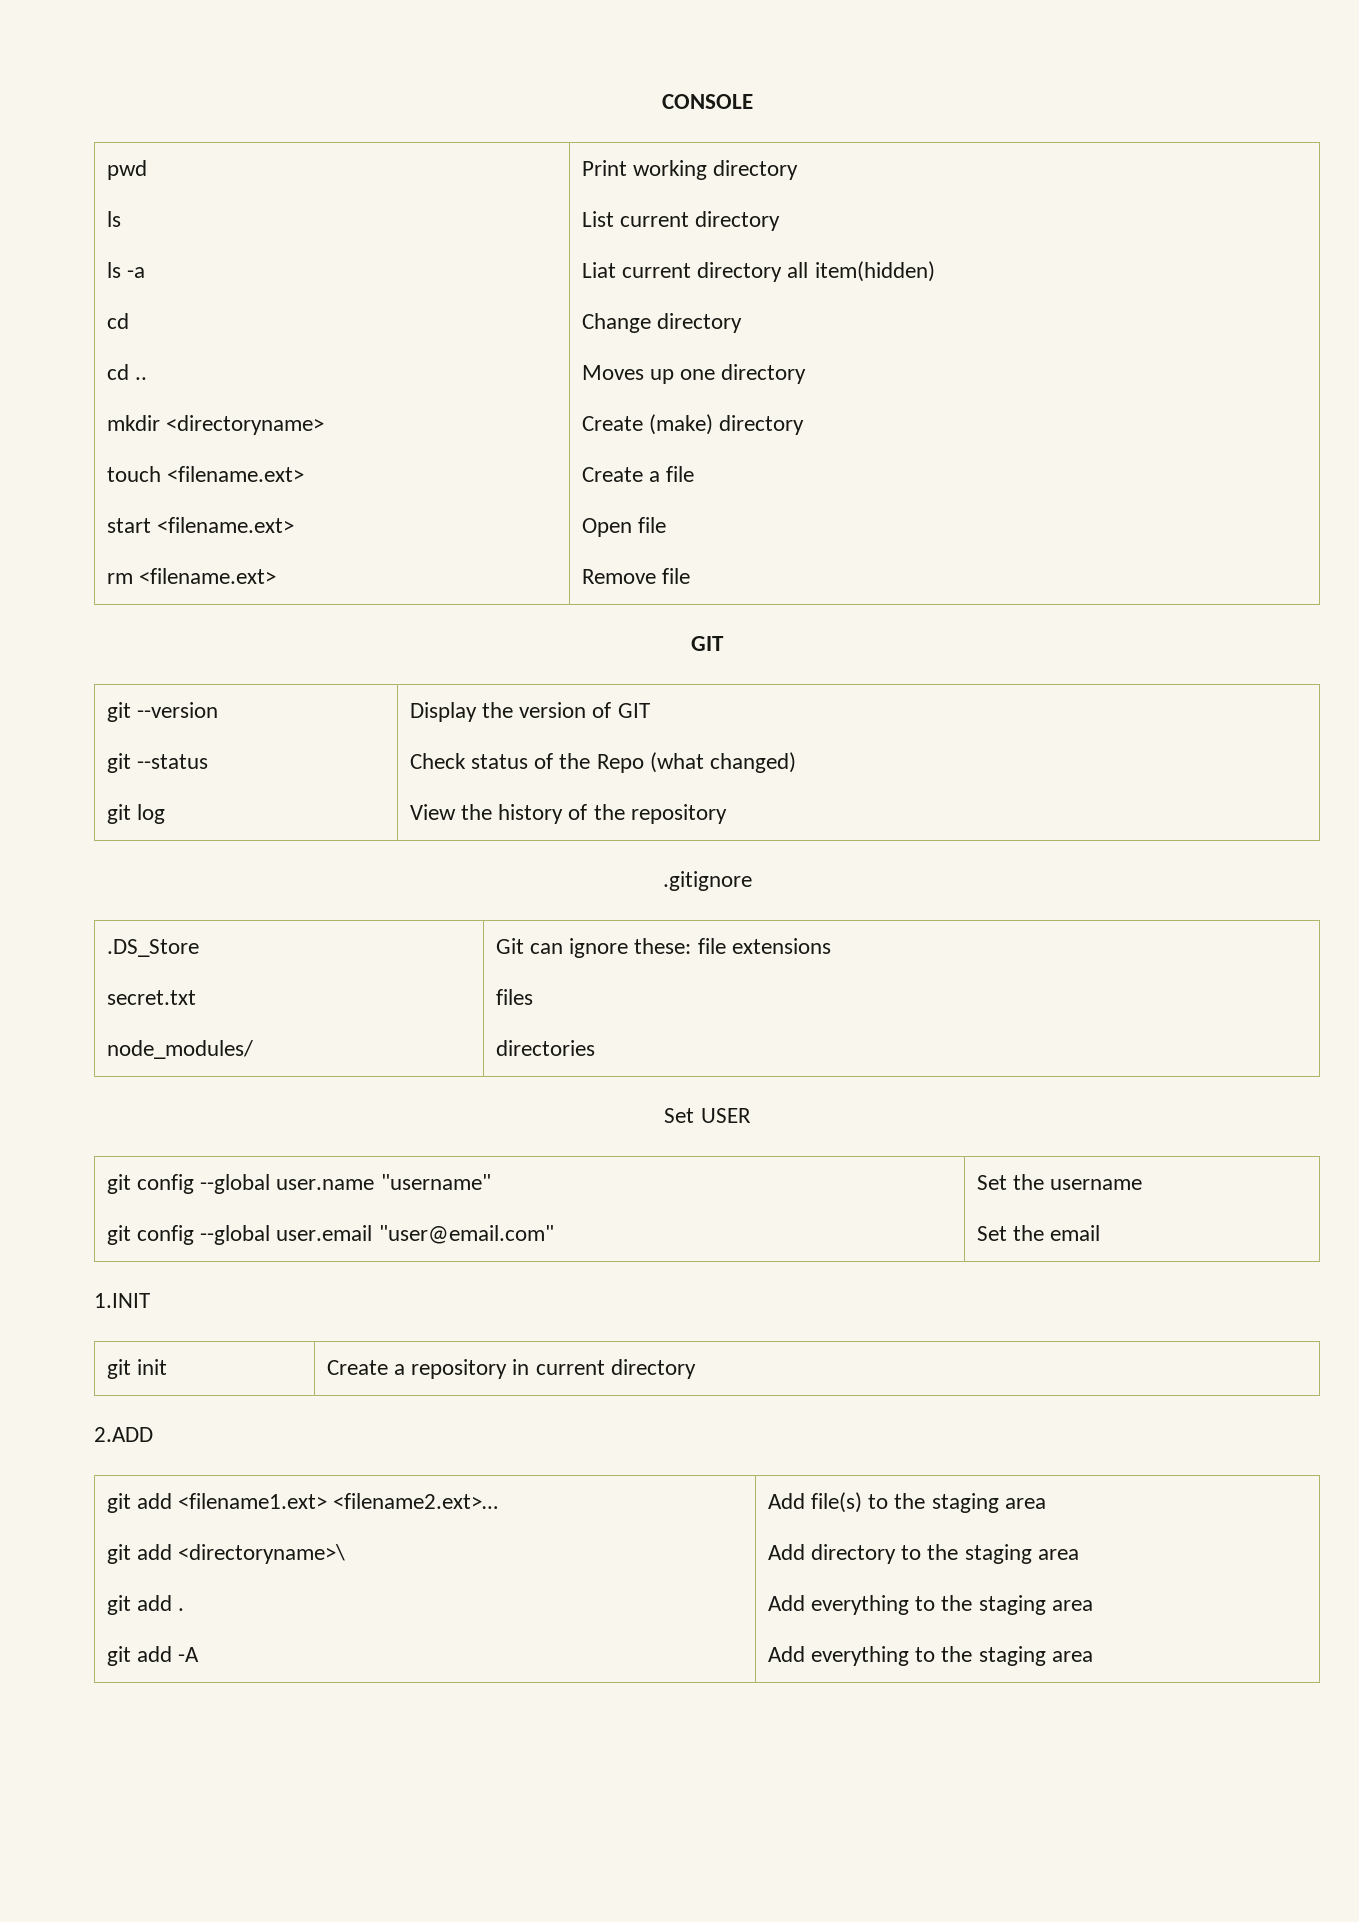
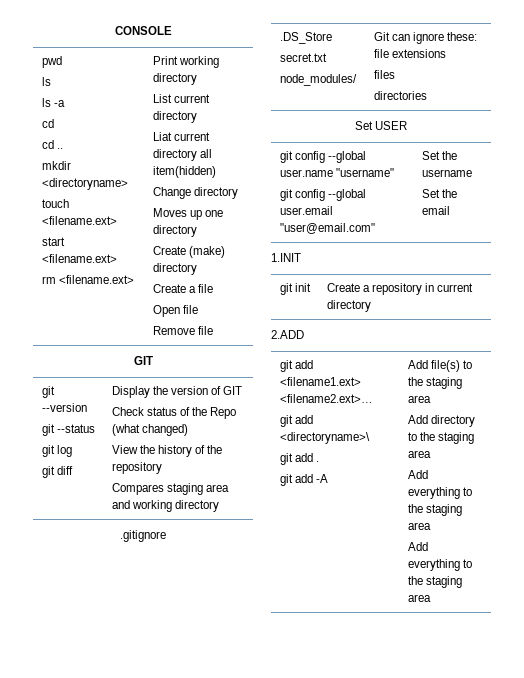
(166, 814) none -> [41,466,73,478] // git diff
(727, 814) none -> [111,483,230,495] [111,500,220,512] // Compares staging area and working directory

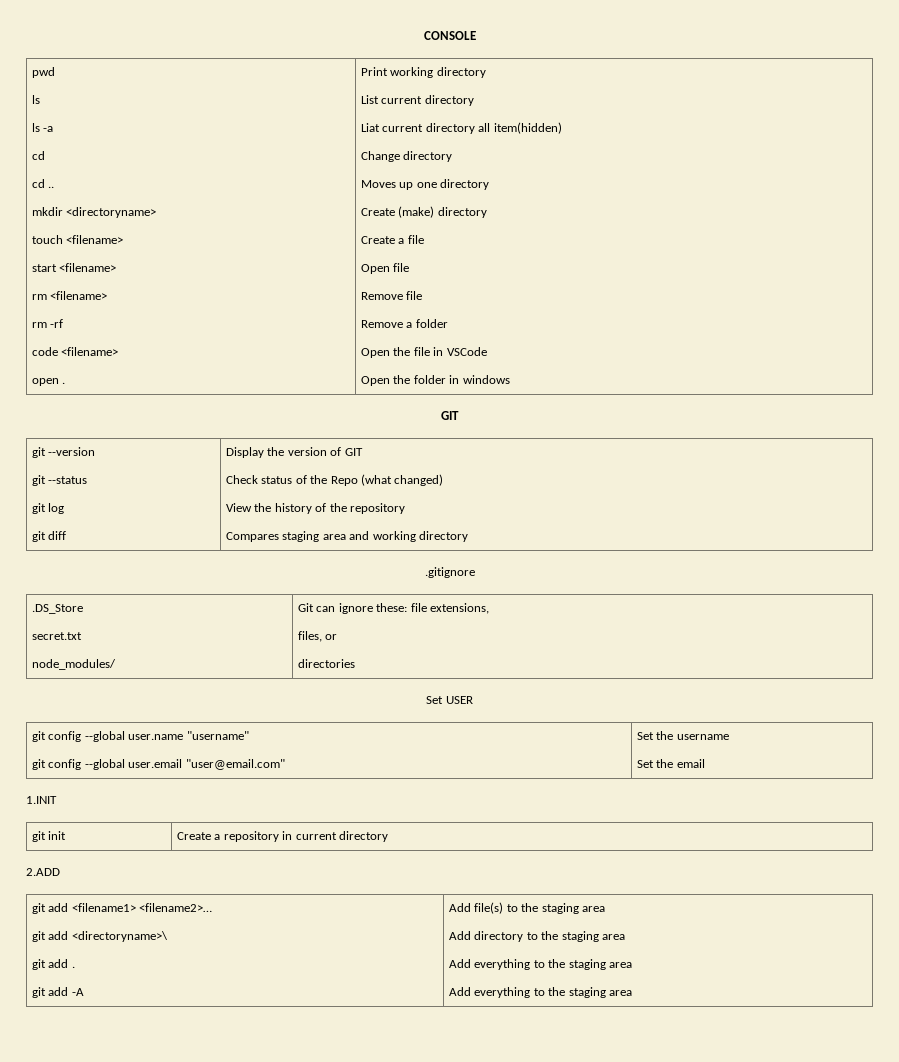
[41,216,117,225] <filename.ext> -> [66,235,124,244] <filename>
[41,254,117,263] [41,275,134,284] <filename.ext> // rm <filename.ext> -> [59,263,117,272] [32,291,108,300] [32,319,64,328] [32,347,119,356] [32,378,66,386] <filename> // rm <filename> // rm -rf // code <filename> // open .
(213, 330) none -> [361,319,448,328] [361,347,487,358] [361,375,510,386] // Remove a folder // Open the file in VSCode // Open the folder in windows
[391,49,446,58] [373,70,395,79] extensions // files -> [429,603,489,614] [298,631,338,642] extensions, // files, or
[279,377,361,386] [279,394,373,403] <filename1.ext> <filename2.ext>… -> [71,903,213,912] <filename1> <filename2>…

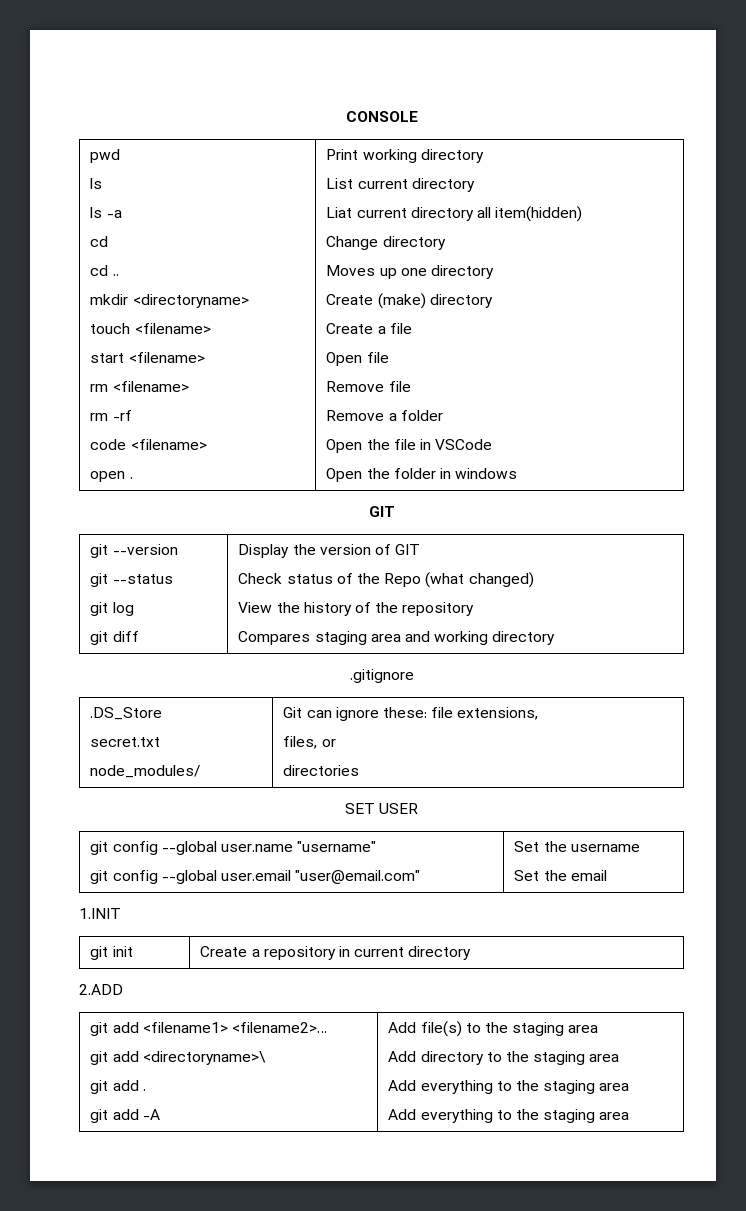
[426,696,444,704] Set -> [344,803,375,814] SET

